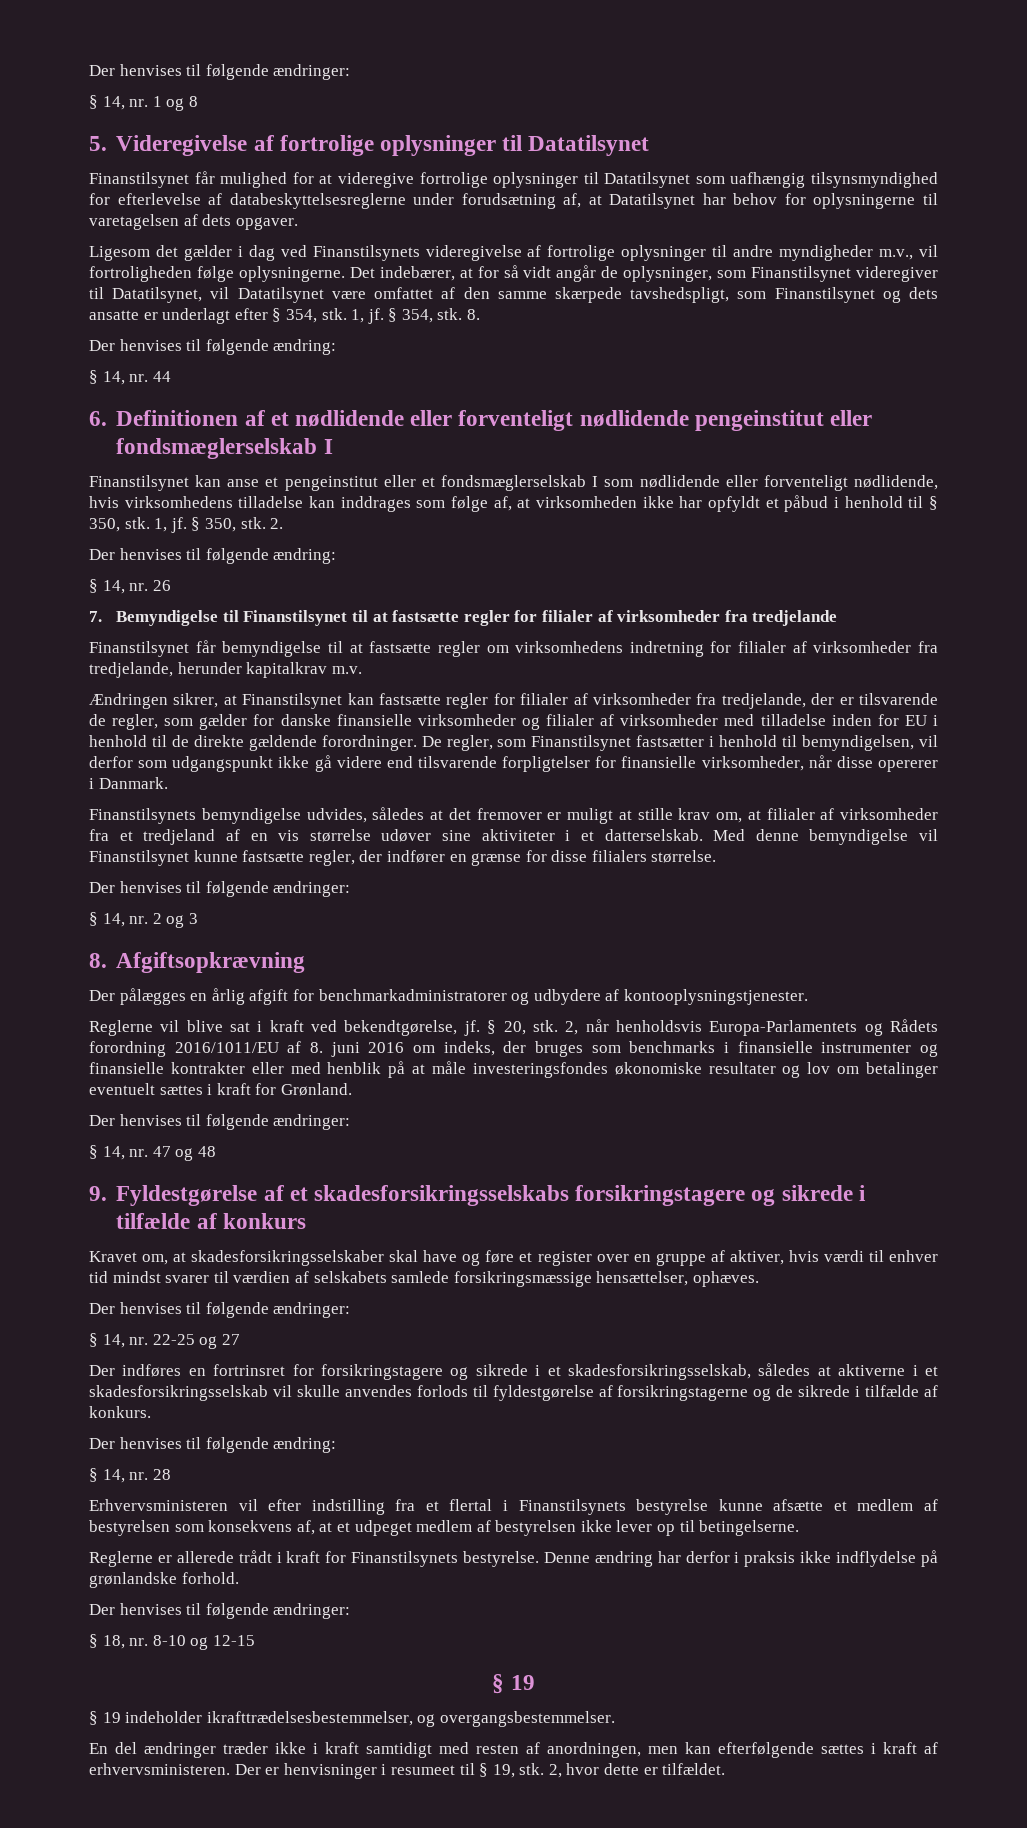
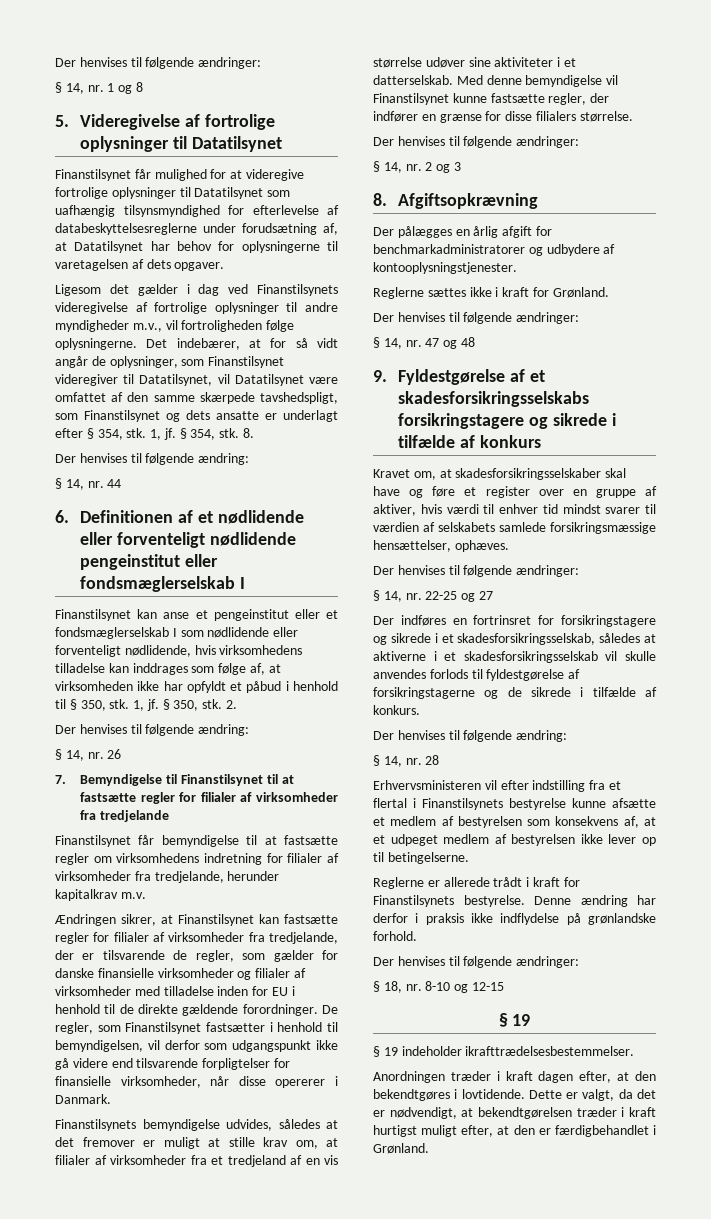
[160,1019,939,1036] [89,1041,938,1057] [89,1061,939,1078] [89,1083,203,1095] vil blive sat i kraft ved bekendtgørelse, jf. § 20, stk. 2, når henholdsvis Europa-Parlamentets og Rådets forordning 2016/1011/EU af 8. juni 2016 om indeks, der bruges som benchmarks i finansielle instrumenter og finansielle kontrakter eller med henblik på at måle investeringsfondes økonomiske resultater og lov om betalinger eventuelt sættes -> [427,287,492,297] sættes ikke
[206,1711,615,1727] [89,1742,938,1758] [89,1763,726,1779] ikrafttrædelsesbestemmelser, og overgangsbestemmelser. // En del ændringer træder ikke i kraft samtidigt med resten af anordningen, men kan efterfølgende sættes i kraft af erhvervsministeren. Der er henvisninger i resumeet til § 19, stk. 2, hvor dette er tilfældet. -> [465,1046,635,1056] [373,1071,656,1083] [373,1089,656,1101] [373,1107,656,1119] [373,1125,656,1137] [373,1143,429,1154] ikrafttrædelsesbestemmelser. // Anordningen træder i kraft dagen efter, at den bekendtgøres i lovtidende. Dette er valgt, da det er nødvendigt, at bekendtgørelsen træder i kraft hurtigst muligt efter, at den er færdigbehandlet i Grønland.

